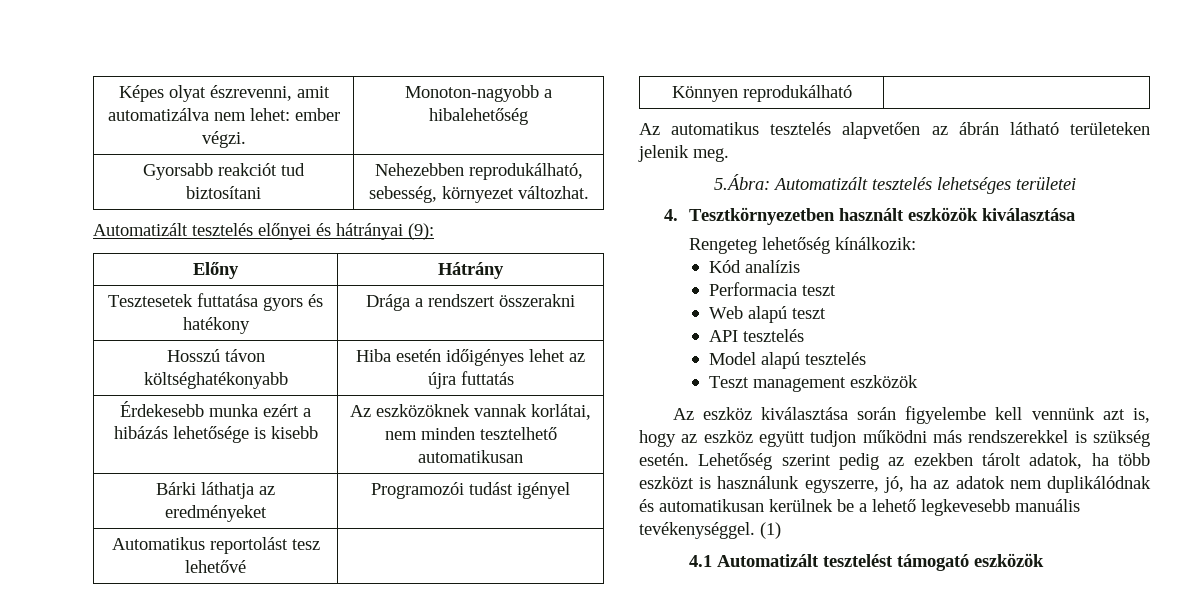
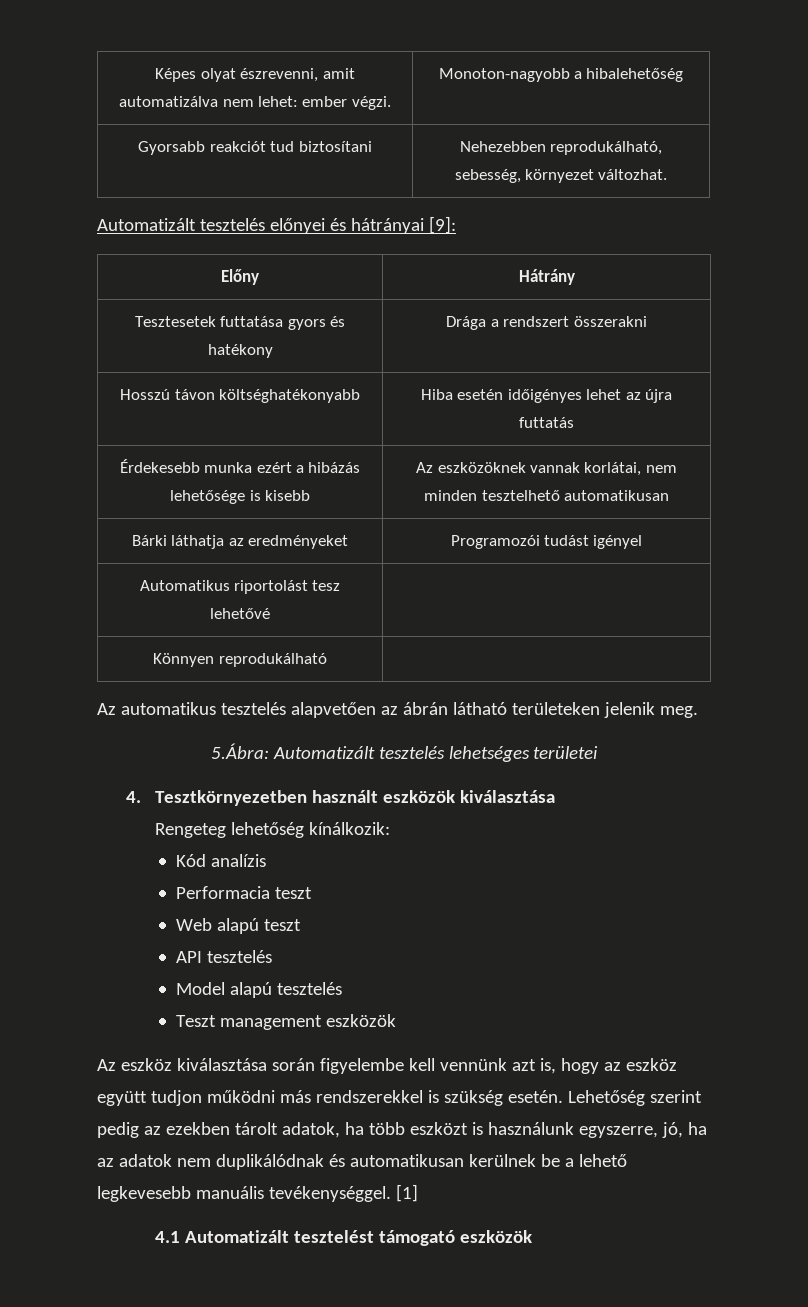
[408,223,434,240] (9): -> [428,216,456,234] [9]:
[209,537,288,554] reportolást -> [234,580,308,594] riportolást
[760,522,781,539] (1) -> [395,1184,418,1202] [1]

